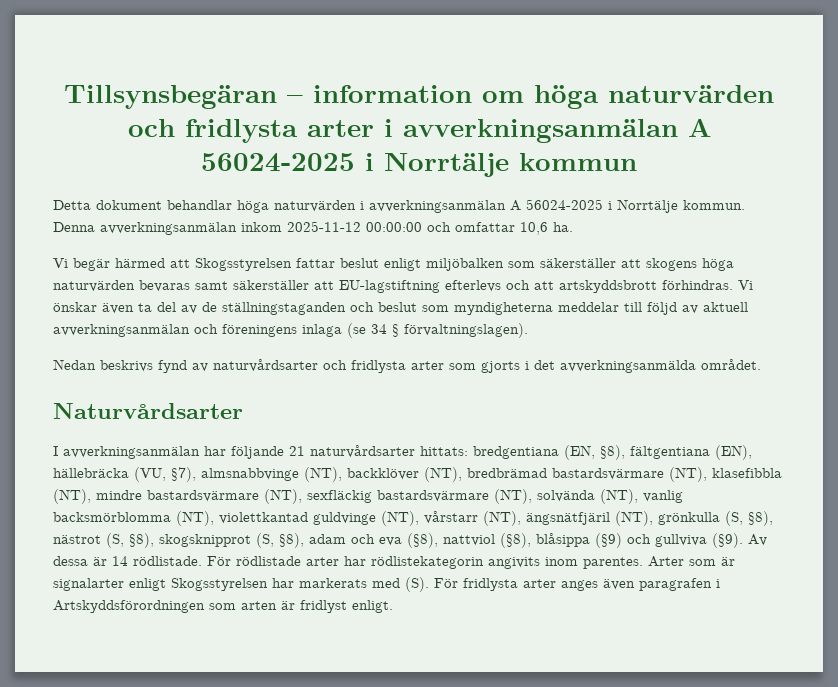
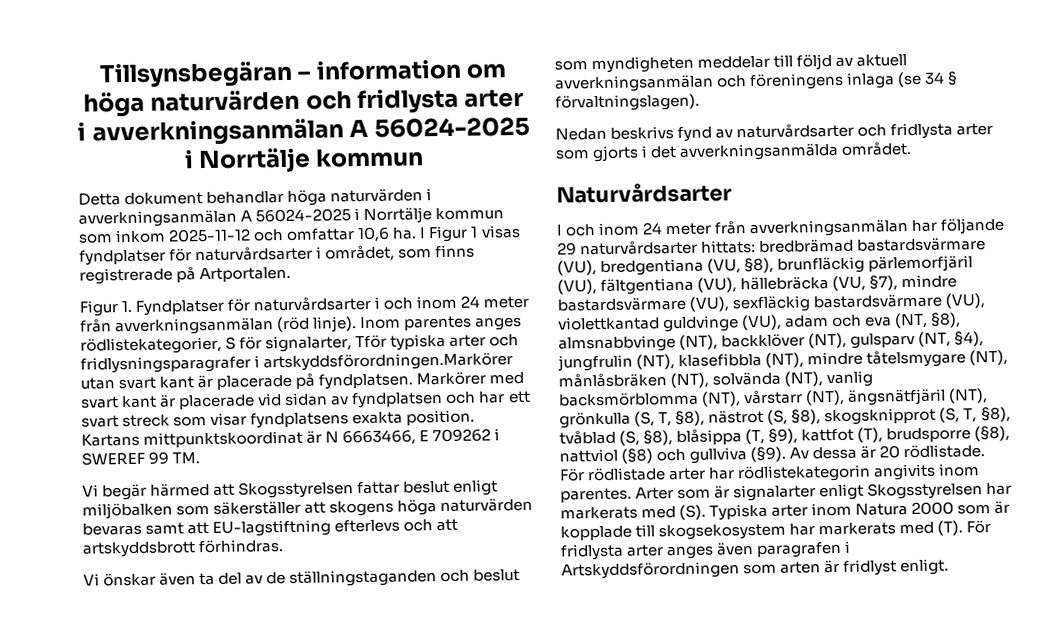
[683,200,745,210] [53,222,237,235] kommun. Denna avverkningsanmälan -> [435,207,505,221] [78,233,113,244] kommun som
[366,222,422,232] 00:00:00 -> (252, 235) none
(573, 227) none -> [419,225,521,243] [79,244,476,266] [79,266,292,285] [79,295,530,317] [80,315,523,336] [80,333,520,355] [80,352,514,374] [80,371,525,390] [81,390,531,410] [81,409,476,429] [81,428,501,448] [81,451,201,466] I Figur 1 visas fyndplatser för naturvårdsarter i området, som finns registrerade på Artportalen. // Figur 1. Fyndplatser för naturvårdsarter i och inom 24 meter från avverkningsanmälan (röd linje). Inom parentes anges rödlistekategorier, S för signalarter, Tför typiska arter och fridlysningsparagrafer i artskyddsförordningen.Markörer utan svart kant är placerade på fyndplatsen. Markörer med svart kant är placerade vid sidan av fyndplatsen och har ett svart streck som visar fyndplatsens exakta position. Kartans mittpunktskoordinat är N 6663466, E 709262 i SWEREF 99 TM.
[233,280,309,290] säkerställer -> (185, 528) none
(733, 285) none -> (285, 546) //
[454,302,553,315] myndigheterna -> [591,55,695,74] myndigheten
(58, 451) none -> [565,220,747,237] och inom 24 meter från
[289,446,305,456] 21 -> [557,242,577,256] 29
[473,445,752,460] [53,467,782,482] [53,489,489,504] bredgentiana (EN, §8), fältgentiana (EN), hällebräcka (VU, §7), almsnabbvinge (NT), backklöver (NT), bredbrämad bastardsvärmare (NT), klasefibbla (NT), mindre bastardsvärmare (NT), sexfläckig bastardsvärmare -> [759,237,987,253] [557,255,974,276] [557,274,958,295] [557,293,986,313] [558,312,962,333] [558,331,985,353] [557,349,1009,372] [558,372,667,388] bredbrämad bastardsvärmare (VU), bredgentiana (VU, §8), brunfläckig pärlemorfjäril (VU), fältgentiana (VU), hällebräcka (VU, §7), mindre bastardsvärmare (VU), sexfläckig bastardsvärmare (VU), violettkantad guldvinge (VU), adam och eva (NT, §8), almsnabbvinge (NT), backklöver (NT), gulsparv (NT, §4), jungfrulin (NT), klasefibbla (NT), mindre tåtelsmygare (NT), månlåsbräken
[219,511,419,526] violettkantad guldvinge (NT), -> (742, 399) none
(743, 518) none -> [658,412,673,427] T,
[279,533,622,548] §8), adam och eva (§8), nattviol (§8), blåsippa (§9) -> [963,406,1011,423] [559,425,1011,446] [559,448,654,464] T, §8), tvåblad (S, §8), blåsippa (T, §9), kattfot (T), brudsporre (§8), nattviol (§8)
[112,556,128,566] 14 -> [879,445,901,459] 20
(429, 584) none -> [709,500,1011,521] [560,520,964,541] Typiska arter inom Natura 2000 som är kopplade till skogsekosystem har markerats med (T).

